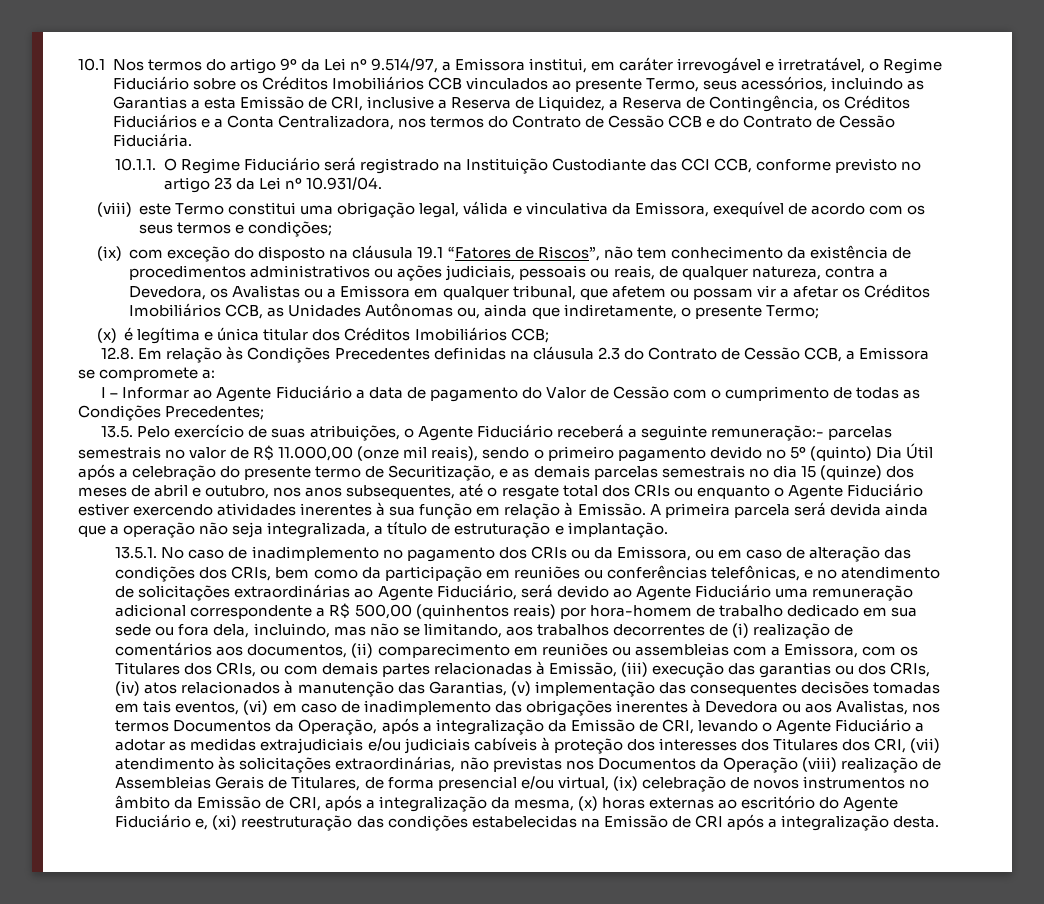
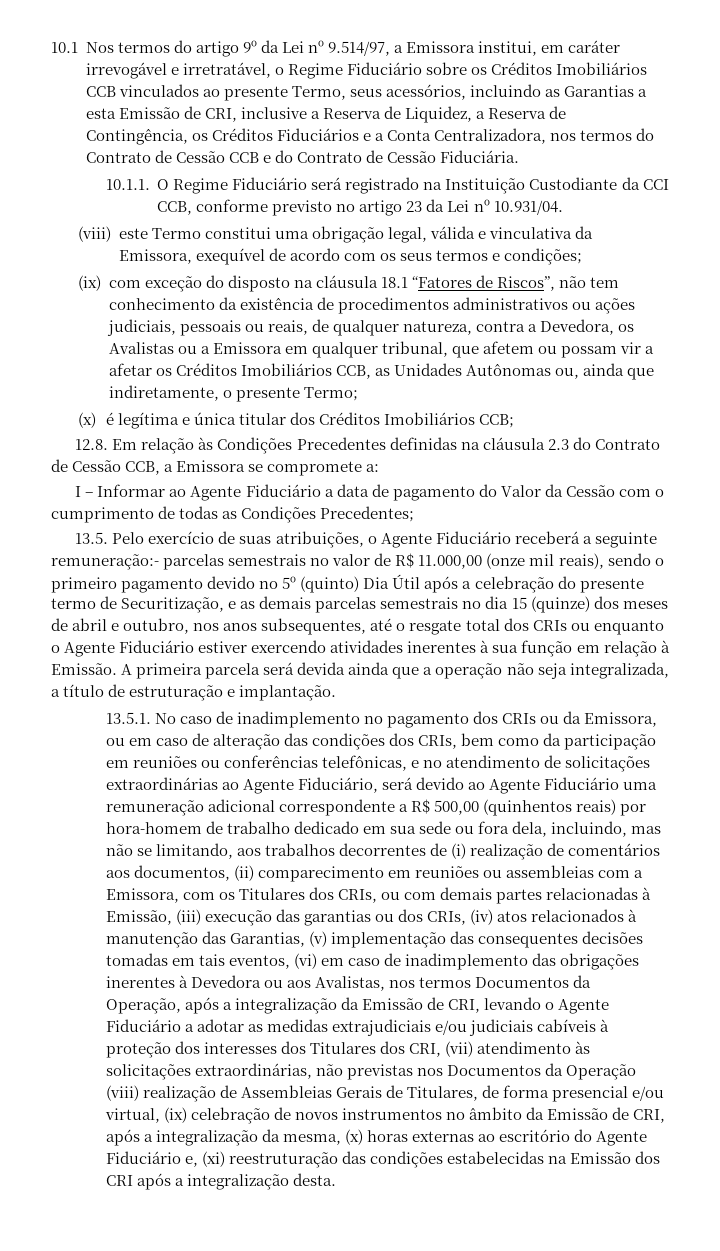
[650,159,678,171] das -> [621,177,640,190] da
[417,246,444,259] 19.1 -> [381,277,409,288] 18.1
[589,387,609,399] de -> [544,484,563,497] da
[671,816,691,828] de -> [635,1151,661,1164] dos

